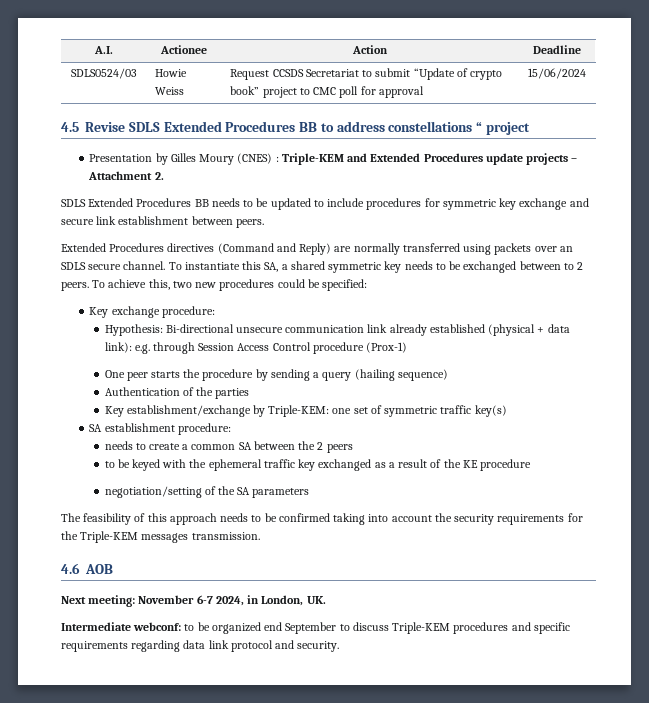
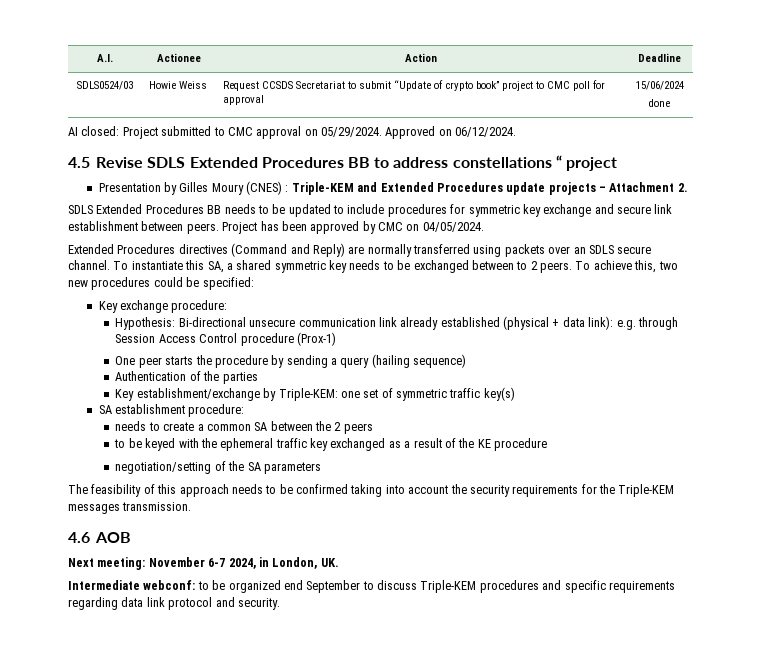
(586, 73) none -> [649,99,670,107] [68,126,517,139] // done // AI closed: Project submitted to CMC approval on 05/29/2024. Approved on 06/12/2024.
(264, 223) none -> [222,221,484,234] Project has been approved by CMC on 04/05/2024.

